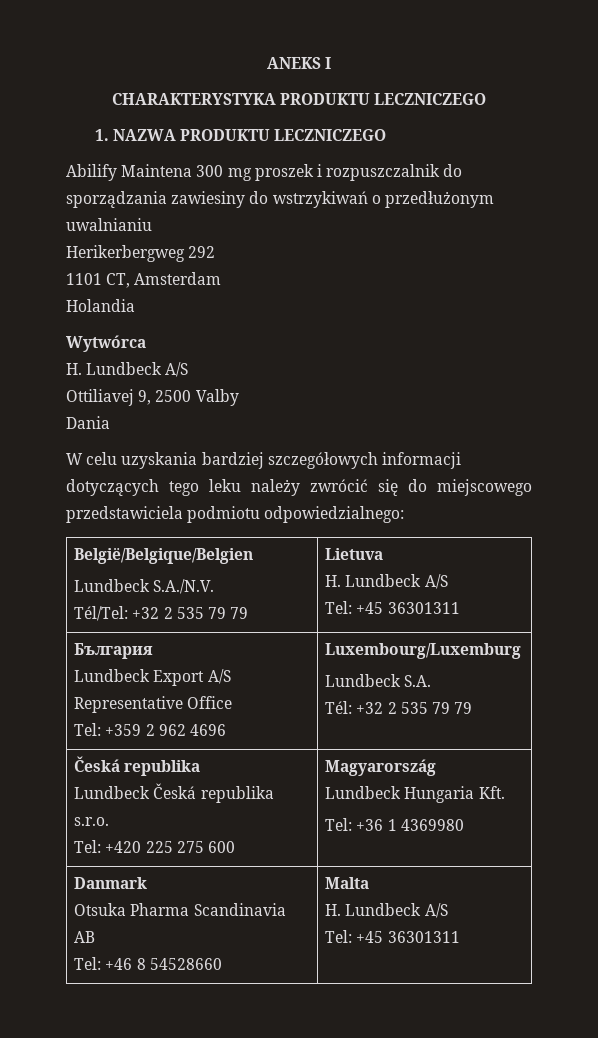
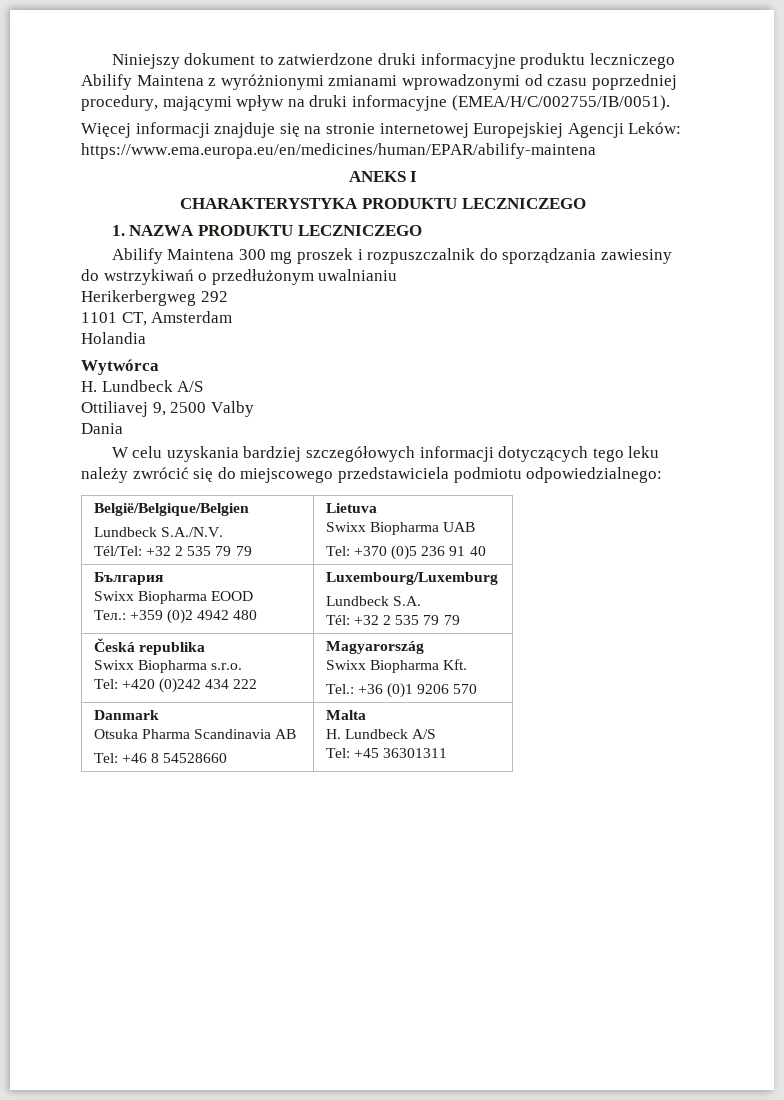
(266, 63) none -> [111,53,675,69] [81,74,677,90] [81,95,670,111] [81,122,682,138] [81,143,596,159] Niniejszy dokument to zatwierdzone druki informacyjne produktu leczniczego Abilify Maintena z wyróżnionymi zmianami wprowadzonymi od czasu poprzedniej procedury, mającymi wpływ na druki informacyjne (EMEA/H/C/002755/IB/0051). // Więcej informacji znajduje się na stronie internetowej Europejskiej Agencji Leków: https://www.ema.europa.eu/en/medicines/human/EPAR/abilify-maintena //
[325,574,448,589] [325,601,460,614] [74,643,154,659] [74,669,231,686] [74,696,233,713] [74,723,226,736] H. Lundbeck A/S // Tel: +45 36301311 // България // Lundbeck Export A/S Representative Office // Tel: +359 2 962 4696 -> [325,522,476,535] [325,545,486,560] [93,572,163,585] [93,591,254,604] [93,609,258,624] Swixx Biopharma UAB // Tel: +370 (0)5 236 91 40 // България // Swixx Biopharma EOOD // Teл.: +359 (0)2 4942 480
[74,783,274,803] Lundbeck Česká republika -> [93,660,207,673] Swixx Biopharma
[145,841,235,853] 225 275 600 -> [159,678,258,693] (0)242 434 222
[325,786,475,803] Lundbeck Hungaria -> [325,660,439,673] Swixx Biopharma
[325,818,464,831] Tel: +36 1 4369980 -> [325,683,478,698] Tel.: +36 (0)1 9206 570

